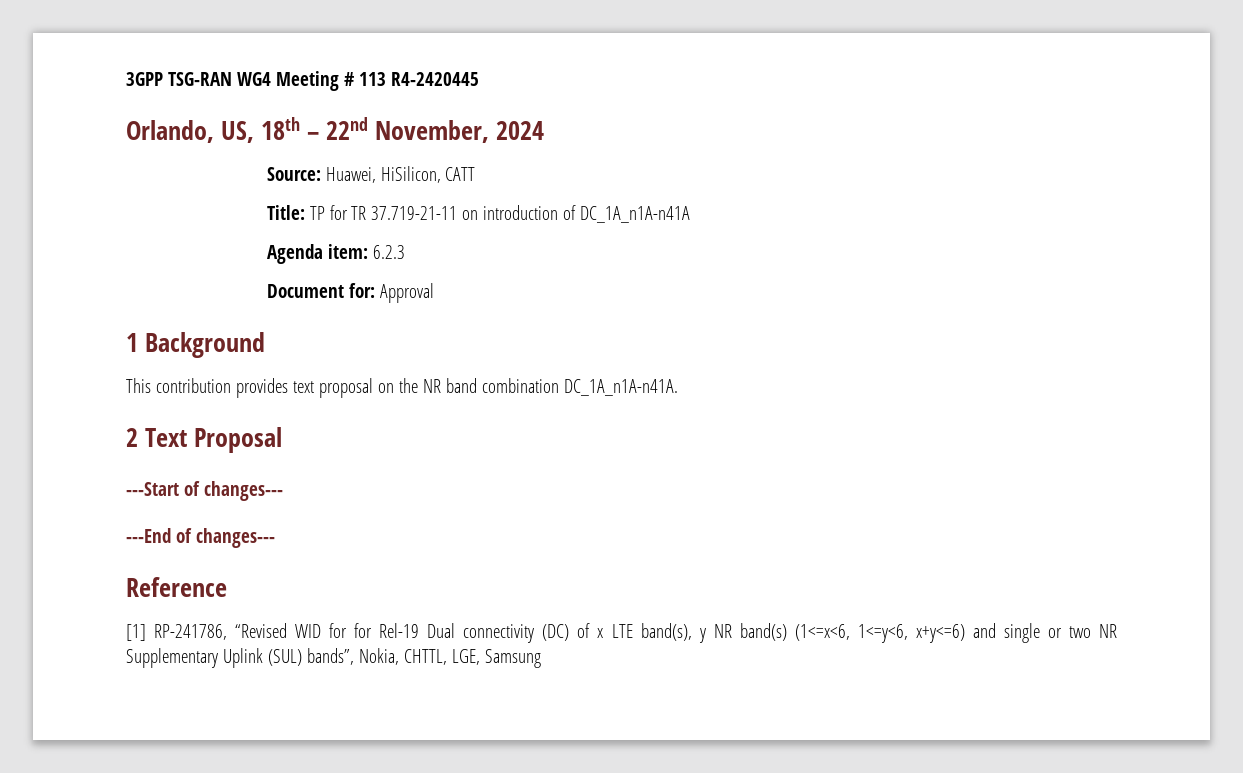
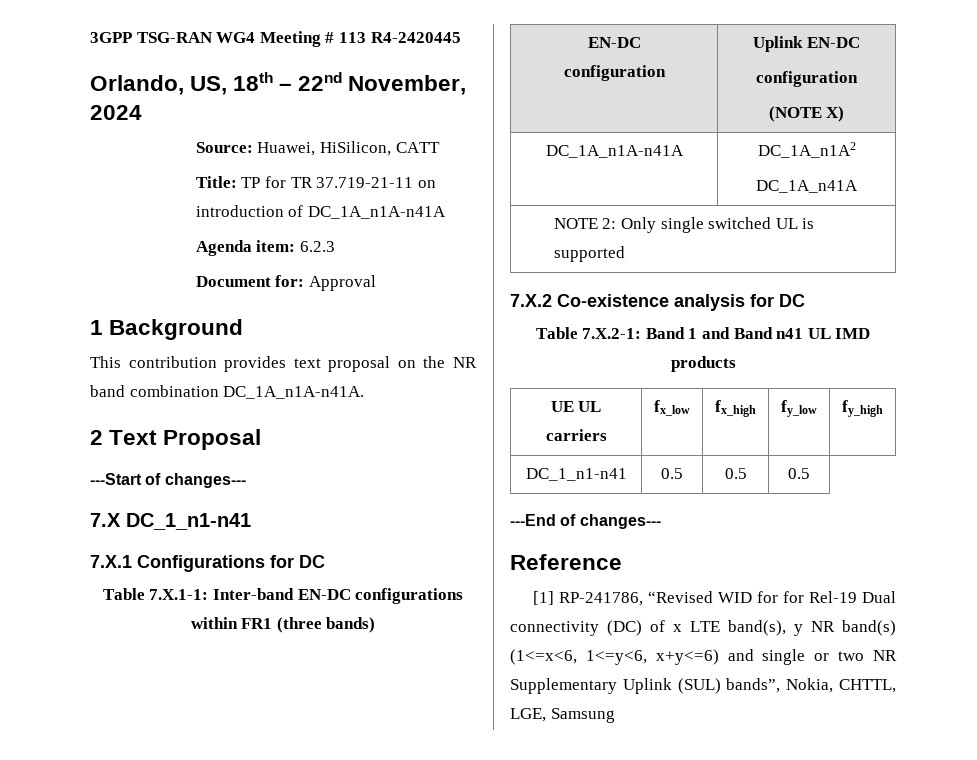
(283, 491) none -> [90,513,251,530] [90,555,325,572] [102,588,464,604] [190,617,376,633] [587,37,641,48] [563,65,666,81] [753,36,860,52] [756,71,858,87] [768,106,845,122] [545,145,684,158] [757,142,856,158] [756,180,858,193] [553,217,815,233] [553,246,625,262] [510,294,805,311] [535,327,871,339] [670,356,736,372] [550,401,602,412] [545,429,607,441] [654,400,690,416] [715,400,756,417] [781,400,817,417] [842,400,883,417] [525,468,627,481] [661,468,683,479] [724,468,747,479] [788,468,810,479] // 7.X DC_1_n1-n41 // 7.X.1 Configurations for DC // Table 7.X.1-1: Inter-band EN-DC configurations within FR1 (three bands) // EN-DC // configuration | Uplink EN-DC // configuration // (NOTE X) // DC_1A_n1A-n41A | DC_1A_n1A2 // DC_1A_n41A // NOTE 2: Only single switched UL is supported // 7.X.2 Co-existence analysis for DC // Table 7.X.2-1: Band 1 and Band n41 UL IMD products // UE UL carriers | fx_low | fx_high | fy_low | fy_high // DC_1_n1-n41 | 0.5 | 0.5 | 0.5

